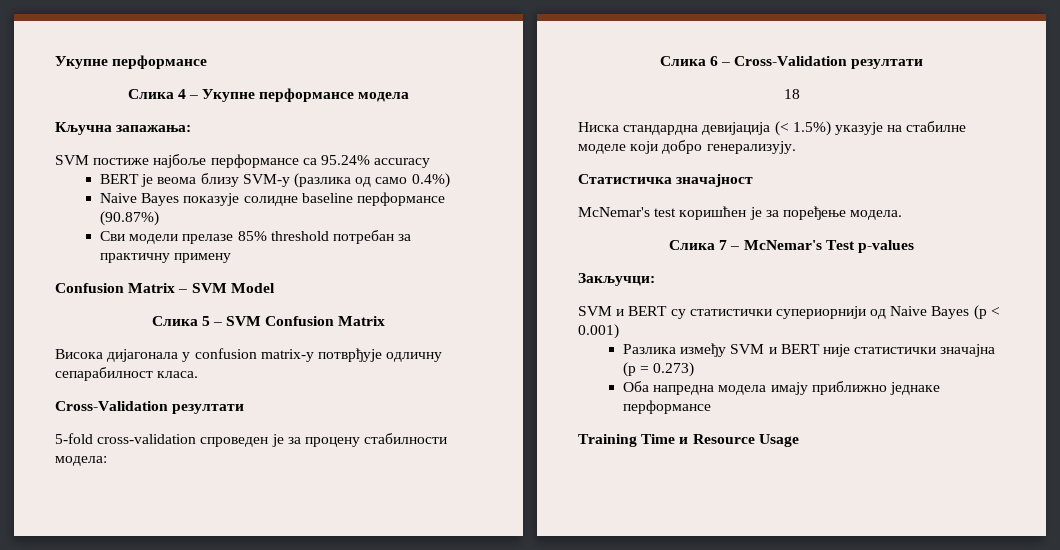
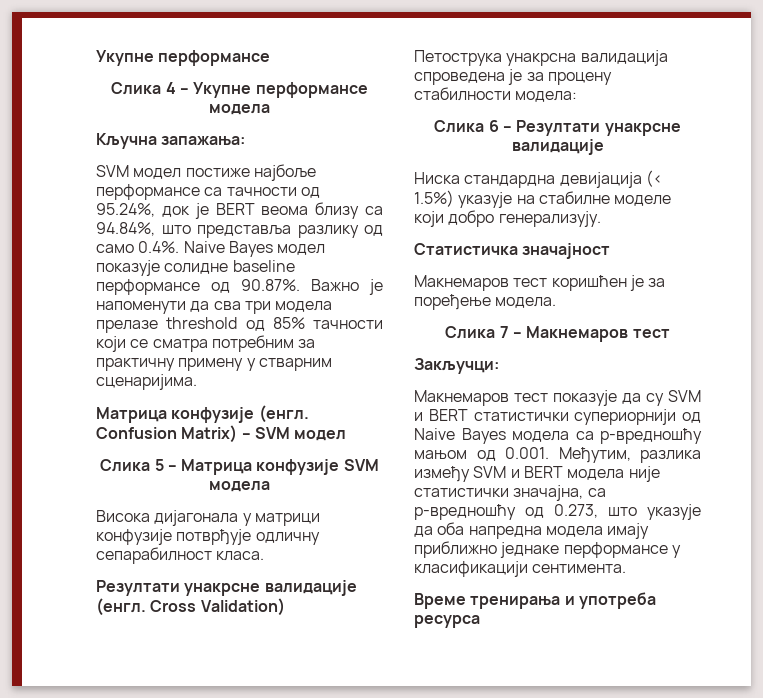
(89, 160) none -> [133,168,182,179] модел
[320,155,431,168] [100,173,352,188] 95.24% accuracy // BERT је веома близу SVM-у (разлика -> [226,187,320,198] [96,202,383,219] [96,222,359,238] тачности од 95.24%, док је BERT веома близу са 94.84%, што представља разлику
[411,173,450,188] [100,193,180,206] 0.4%) // Naive Bayes -> [138,241,326,257] 0.4%. Naive Bayes модел
[100,211,160,226] [100,230,412,244] [100,253,232,263] [55,283,275,293] (90.87%) // Сви модели прелазе 85% threshold потребан за практичну примену // Confusion Matrix – SVM Model -> [211,279,383,295] [96,301,333,314] [96,317,383,333] [96,335,316,352] [96,358,332,371] [96,374,197,390] [96,405,309,423] [96,425,347,443] од 90.87%. Важно је напоменути да сва три модела прелазе threshold од 85% тачности који се сматра потребним за практичну примену у стварним сценаријима. // Матрица конфузије (енгл. Confusion Matrix) – SVM модел
[226,316,386,326] SVM Confusion Matrix -> [181,459,379,475] [209,481,270,492] Матрица конфузије SVM модела
[194,348,314,362] confusion matrix-у -> [254,513,320,526] [96,529,172,545] матрици конфузије
[55,401,245,414] [55,433,269,447] Cross-Validation резултати // 5-fold cross-validation спроведен -> [96,580,357,596] [96,598,285,616] [414,50,668,66] [414,72,505,85] Резултати унакрсне валидације (енгл. Cross Validation) // Петострука унакрсна валидација спроведена
[734,56,924,69] [783,89,800,99] Cross-Validation резултати // 18 -> [516,120,681,136] [511,139,604,155] Резултати унакрсне валидације
[578,207,677,217] McNemar's test -> [414,275,548,291] Макнемаров тест
[743,240,914,253] [578,273,655,286] [578,306,686,319] McNemar's Test p-values // Закључци: // SVM и BERT су -> [526,326,670,342] [414,358,499,374] [414,390,701,406] [414,409,468,421] Макнемаров тест // Закључци: // Макнемаров тест показује да су SVM и BERT
[973,305,1000,320] [578,324,619,339] [623,344,677,354] (p < 0.001) // Разлика -> [512,428,702,444] [414,447,701,463] модела са p-вредношћу мањом од 0.001. Међутим, разлика
(820, 349) none -> [567,469,625,480] модела
[940,344,996,357] [623,362,695,377] [623,381,650,392] значајна (p = 0.273) // Оба -> [513,485,606,501] [414,504,701,520] [414,522,465,537] значајна, са p-вредношћу од 0.273, што указује да оба
[578,434,799,447] // Training Time и Resource Usage -> [671,545,681,558] [414,561,627,577] [414,592,656,609] [414,615,480,628] у класификацији сентимента. // Време тренирања и употреба ресурса

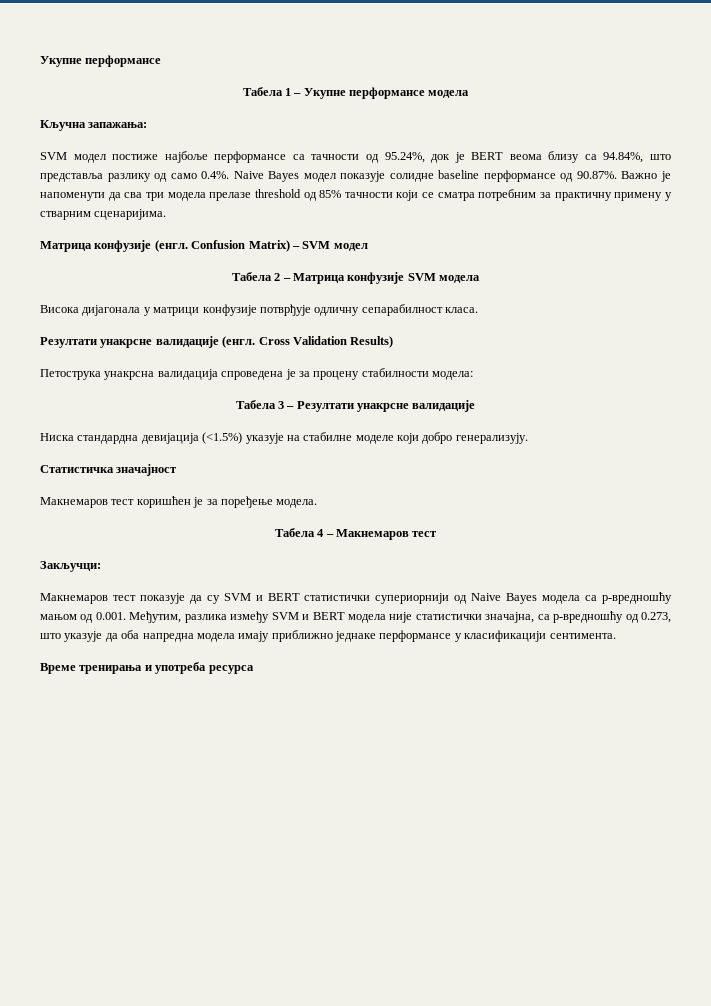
[111,82,176,95] Слика 4 -> [242,87,291,96] Табела 1
[100,459,164,472] Слика 5 -> [231,272,281,281] Табела 2
[200,598,285,616] Validation) -> [292,336,394,348] Validation Results)
[434,120,499,133] Слика 6 -> [235,400,284,409] Табела 3
[645,170,663,187] [414,190,454,207] (< 1.5%) -> [202,432,243,444] (<1.5%)
[445,326,509,339] Слика 7 -> [274,528,325,537] Табела 4

